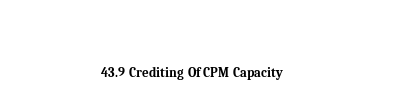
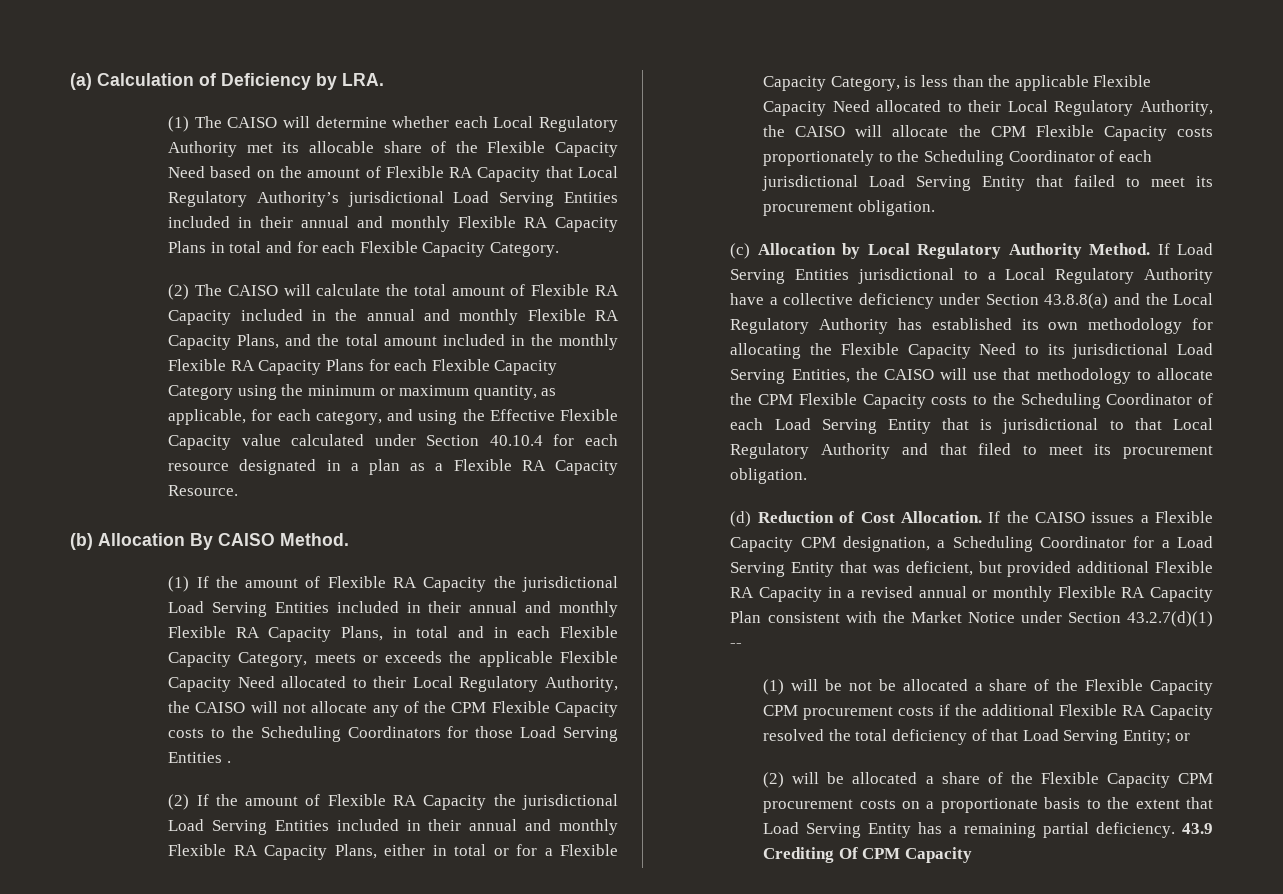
(101, 72) none -> [70,73,384,90] [168,116,618,132] [168,141,618,157] [168,166,618,182] [168,191,618,207] [168,216,618,232] [168,241,559,257] [168,284,619,300] [168,309,619,325] [168,334,618,350] [168,359,558,375] [168,384,557,400] [168,409,618,425] [168,434,619,450] [168,459,619,475] [168,485,239,496] [70,533,349,550] [168,576,618,592] [168,601,618,617] [168,626,618,642] [168,651,618,667] [168,676,619,692] [168,701,618,717] [168,726,618,742] [168,752,231,763] [168,794,618,810] [168,819,618,835] [168,844,618,860] [763,75,1152,91] [763,100,1213,116] [763,125,1213,141] [763,150,1152,166] [762,175,1213,191] [763,200,935,216] [730,243,1213,259] [730,268,1213,284] [730,293,1213,309] [730,318,1213,334] [730,343,1213,359] [730,368,1213,384] [730,393,1213,409] [730,418,1213,434] [730,443,1213,459] [730,468,808,484] [730,511,1213,527] [730,536,1213,552] [730,561,1213,577] [730,586,1213,602] [730,611,1213,627] [730,643,743,648] [763,679,1213,695] [763,704,1213,720] [763,729,1191,745] [763,772,1213,788] [763,797,1213,813] [763,822,1176,838] (a) Calculation of Deficiency by LRA. // (1) The CAISO will determine whether each Local Regulatory Authority met its allocable share of the Flexible Capacity Need based on the amount of Flexible RA Capacity that Local Regulatory Authority’s jurisdictional Load Serving Entities included in their annual and monthly Flexible RA Capacity Plans in total and for each Flexible Capacity Category. // (2) The CAISO will calculate the total amount of Flexible RA Capacity included in the annual and monthly Flexible RA Capacity Plans, and the total amount included in the monthly Flexible RA Capacity Plans for each Flexible Capacity Category using the minimum or maximum quantity, as applicable, for each category, and using the Effective Flexible Capacity value calculated under Section 40.10.4 for each resource designated in a plan as a Flexible RA Capacity Resource. // (b) Allocation By CAISO Method. // (1) If the amount of Flexible RA Capacity the jurisdictional Load Serving Entities included in their annual and monthly Flexible RA Capacity Plans, in total and in each Flexible Capacity Category, meets or exceeds the applicable Flexible Capacity Need allocated to their Local Regulatory Authority, the CAISO will not allocate any of the CPM Flexible Capacity costs to the Scheduling Coordinators for those Load Serving Entities . // (2) If the amount of Flexible RA Capacity the jurisdictional Load Serving Entities included in their annual and monthly Flexible RA Capacity Plans, either in total or for a Flexible Capacity Category, is less than the applicable Flexible Capacity Need allocated to their Local Regulatory Authority, the CAISO will allocate the CPM Flexible Capacity costs proportionately to the Scheduling Coordinator of each jurisdictional Load Serving Entity that failed to meet its procurement obligation. // (c) Allocation by Local Regulatory Authority Method. If Load Serving Entities jurisdictional to a Local Regulatory Authority have a collective deficiency under Section 43.8.8(a) and the Local Regulatory Authority has established its own methodology for allocating the Flexible Capacity Need to its jurisdictional Load Serving Entities, the CAISO will use that methodology to allocate the CPM Flexible Capacity costs to the Scheduling Coordinator of each Load Serving Entity that is jurisdictional to that Local Regulatory Authority and that filed to meet its procurement obligation. // (d) Reduction of Cost Allocation. If the CAISO issues a Flexible Capacity CPM designation, a Scheduling Coordinator for a Load Serving Entity that was deficient, but provided additional Flexible RA Capacity in a revised annual or monthly Flexible RA Capacity Plan consistent with the Market Notice under Section 43.2.7(d)(1) -- // (1) will be not be allocated a share of the Flexible Capacity CPM procurement costs if the additional Flexible RA Capacity resolved the total deficiency of that Load Serving Entity; or // (2) will be allocated a share of the Flexible Capacity CPM procurement costs on a proportionate basis to the extent that Load Serving Entity has a remaining partial deficiency.

